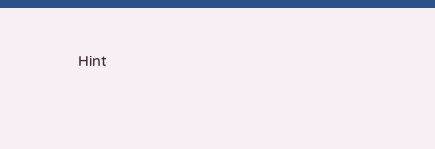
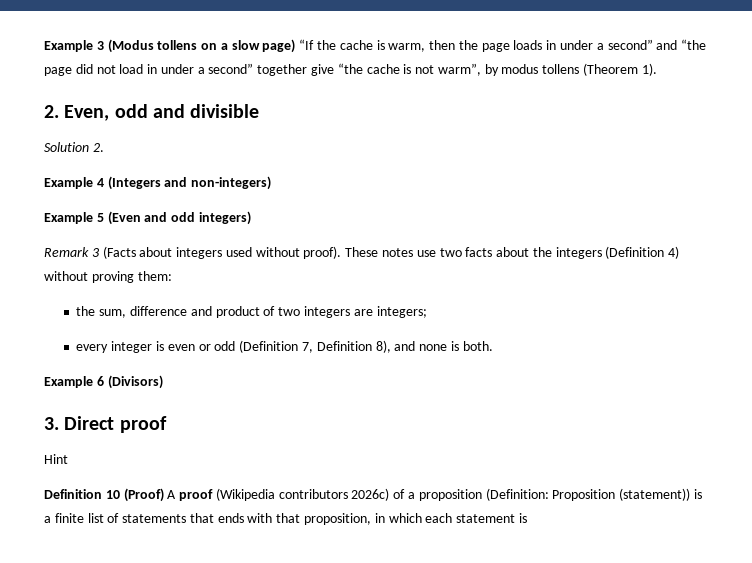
[78,55,107,66] Hint -> [44,39,707,53] [44,63,657,76] [44,104,260,121] [44,142,104,152] [44,176,272,190] [44,211,251,225] [44,246,680,259] [44,271,172,283] [76,306,427,318] [76,340,493,353] [44,375,163,389] [44,416,167,433] [44,454,68,464] [44,488,702,502] [44,513,527,525] Example 3 (Modus tollens on a slow page) “If the cache is warm, then the page loads in under a second” and “the page did not load in under a second” together give “the cache is not warm”, by modus tollens (Theorem 1). // 2. Even, odd and divisible // Solution 2. // Example 4 (Integers and non-integers) // Example 5 (Even and odd integers) // Remark 3 (Facts about integers used without proof). These notes use two facts about the integers (Definition 4) without proving them: // the sum, difference and product of two integers are integers; // every integer is even or odd (Definition 7, Definition 8), and none is both. // Example 6 (Divisors) // 3. Direct proof // Hint // Definition 10 (Proof) A proof (Wikipedia contributors 2026c) of a proposition (Definition: Proposition (statement)) is a finite list of statements that ends with that proposition, in which each statement is

